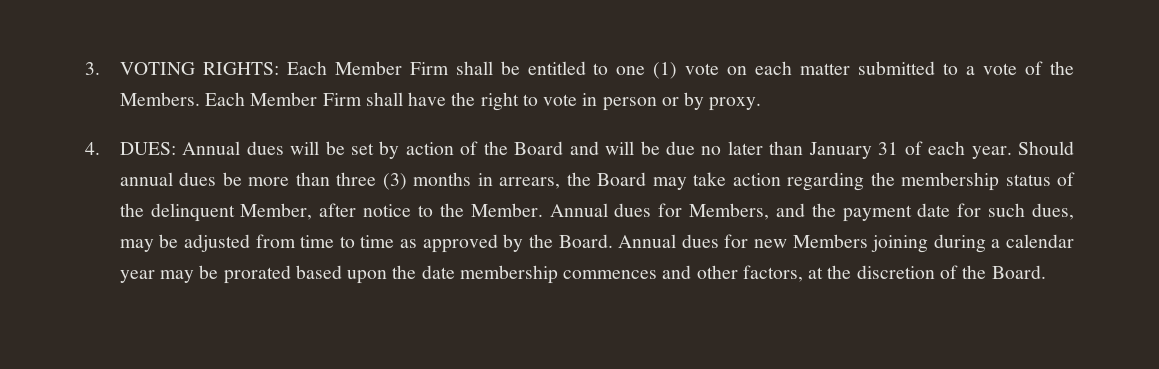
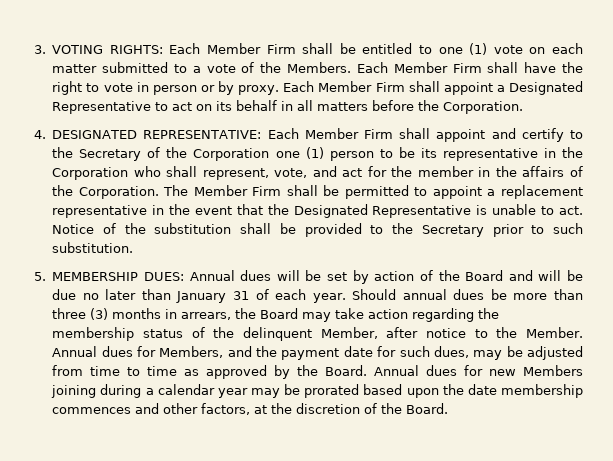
[85,142,100,155] // 4. -> [283,81,583,95] [52,100,524,114] [34,128,584,142] [52,147,584,161] [52,166,583,180] [52,185,583,199] [52,204,583,218] [52,223,584,237] [52,242,134,253] [34,272,139,281] Each Member Firm shall appoint a Designated Representative to act on its behalf in all matters before the Corporation. // 4. DESIGNATED REPRESENTATIVE: Each Member Firm shall appoint and certify to the Secretary of the Corporation one (1) person to be its representative in the Corporation who shall represent, vote, and act for the member in the affairs of the Corporation. The Member Firm shall be permitted to appoint a replacement representative in the event that the Designated Representative is unable to act. Notice of the substitution shall be provided to the Secretary prior to such substitution. // 5. MEMBERSHIP

